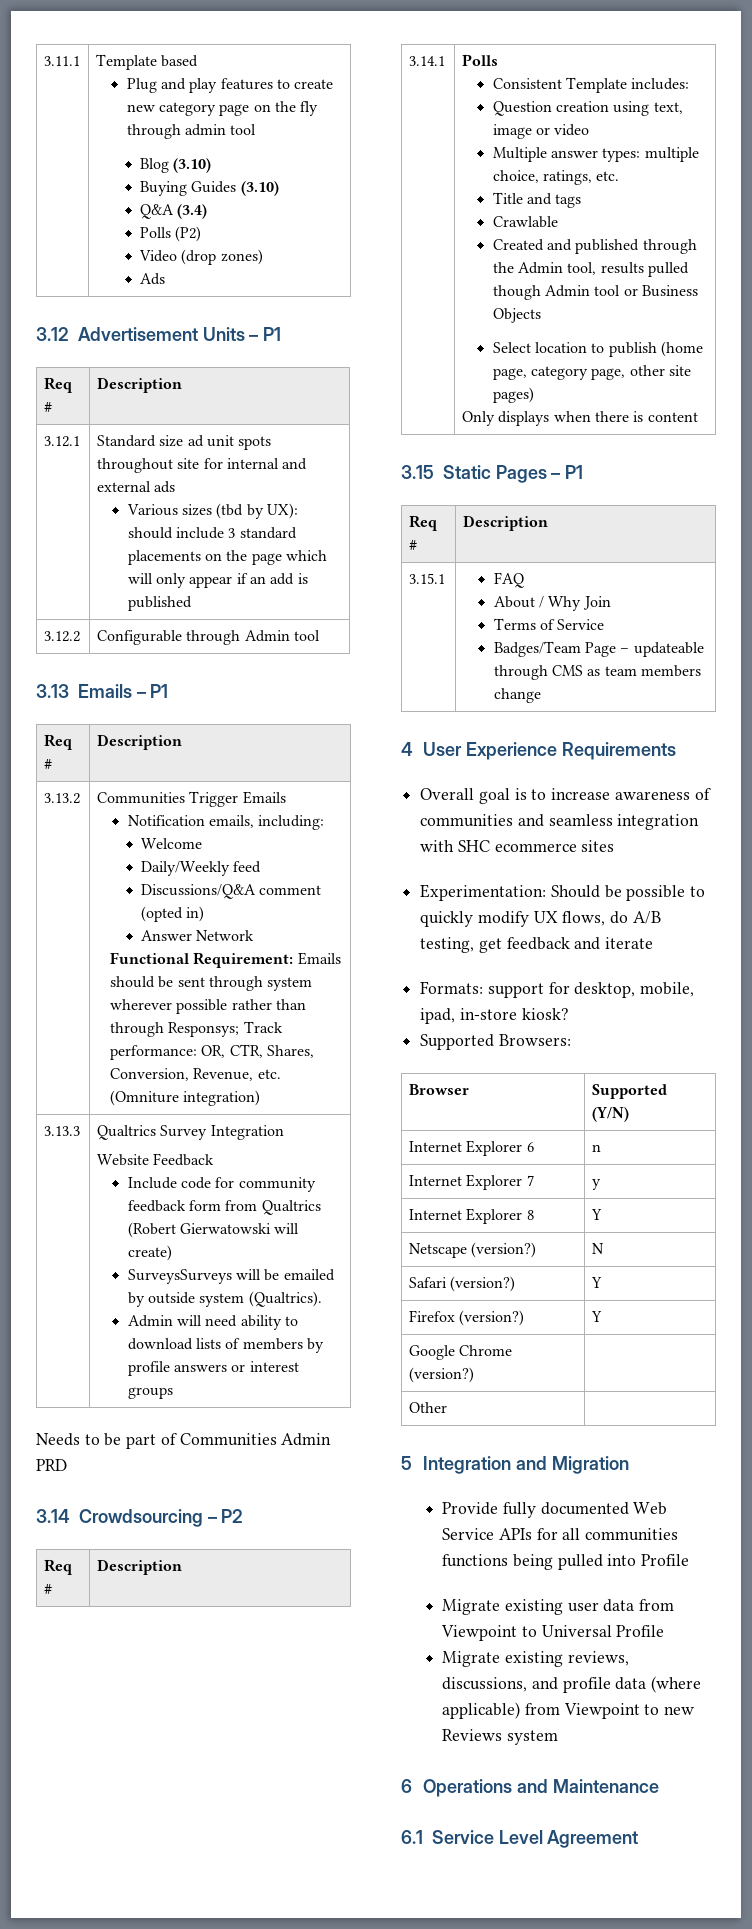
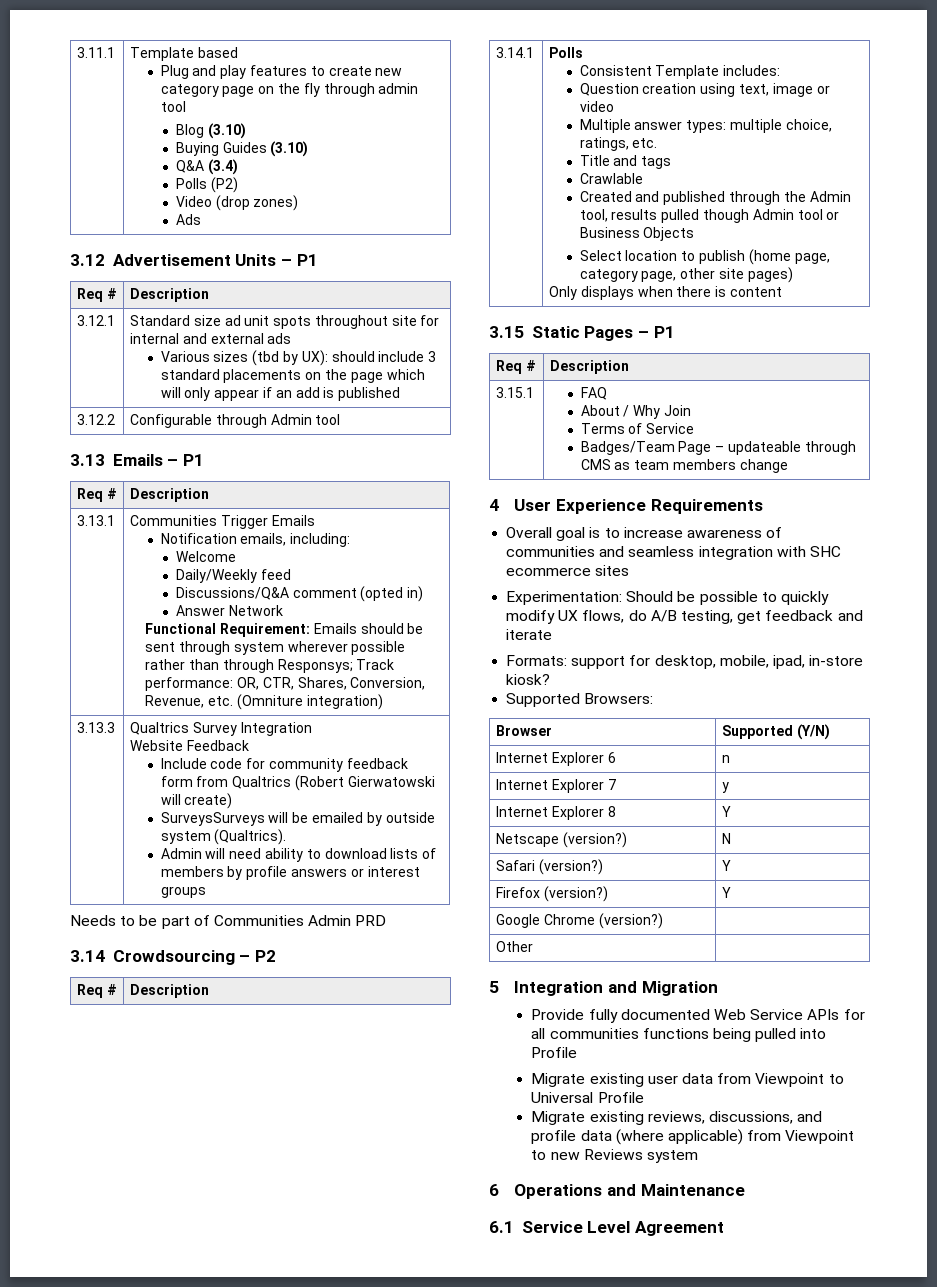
[43,793,80,804] 3.13.2 -> [77,515,116,526] 3.13.1

